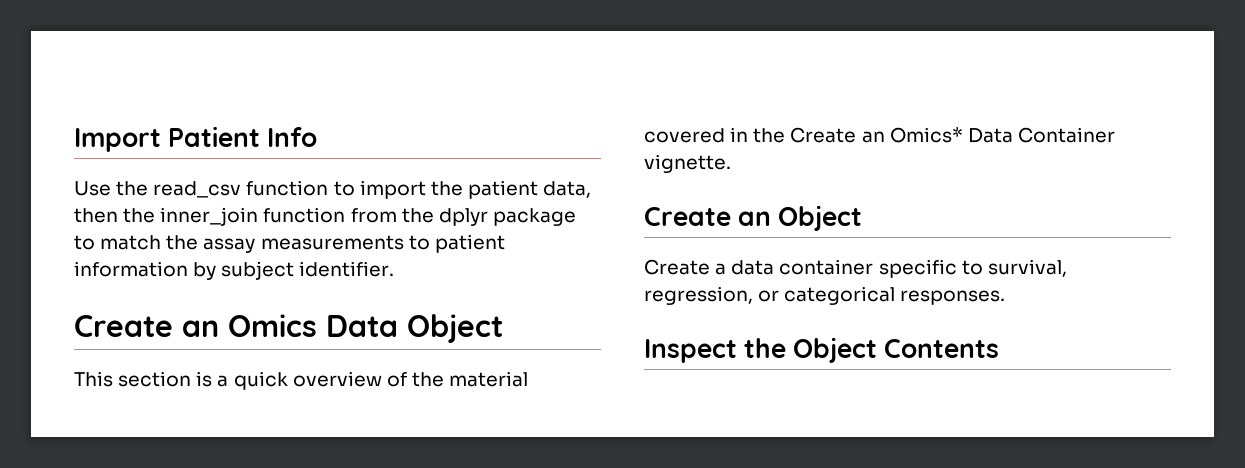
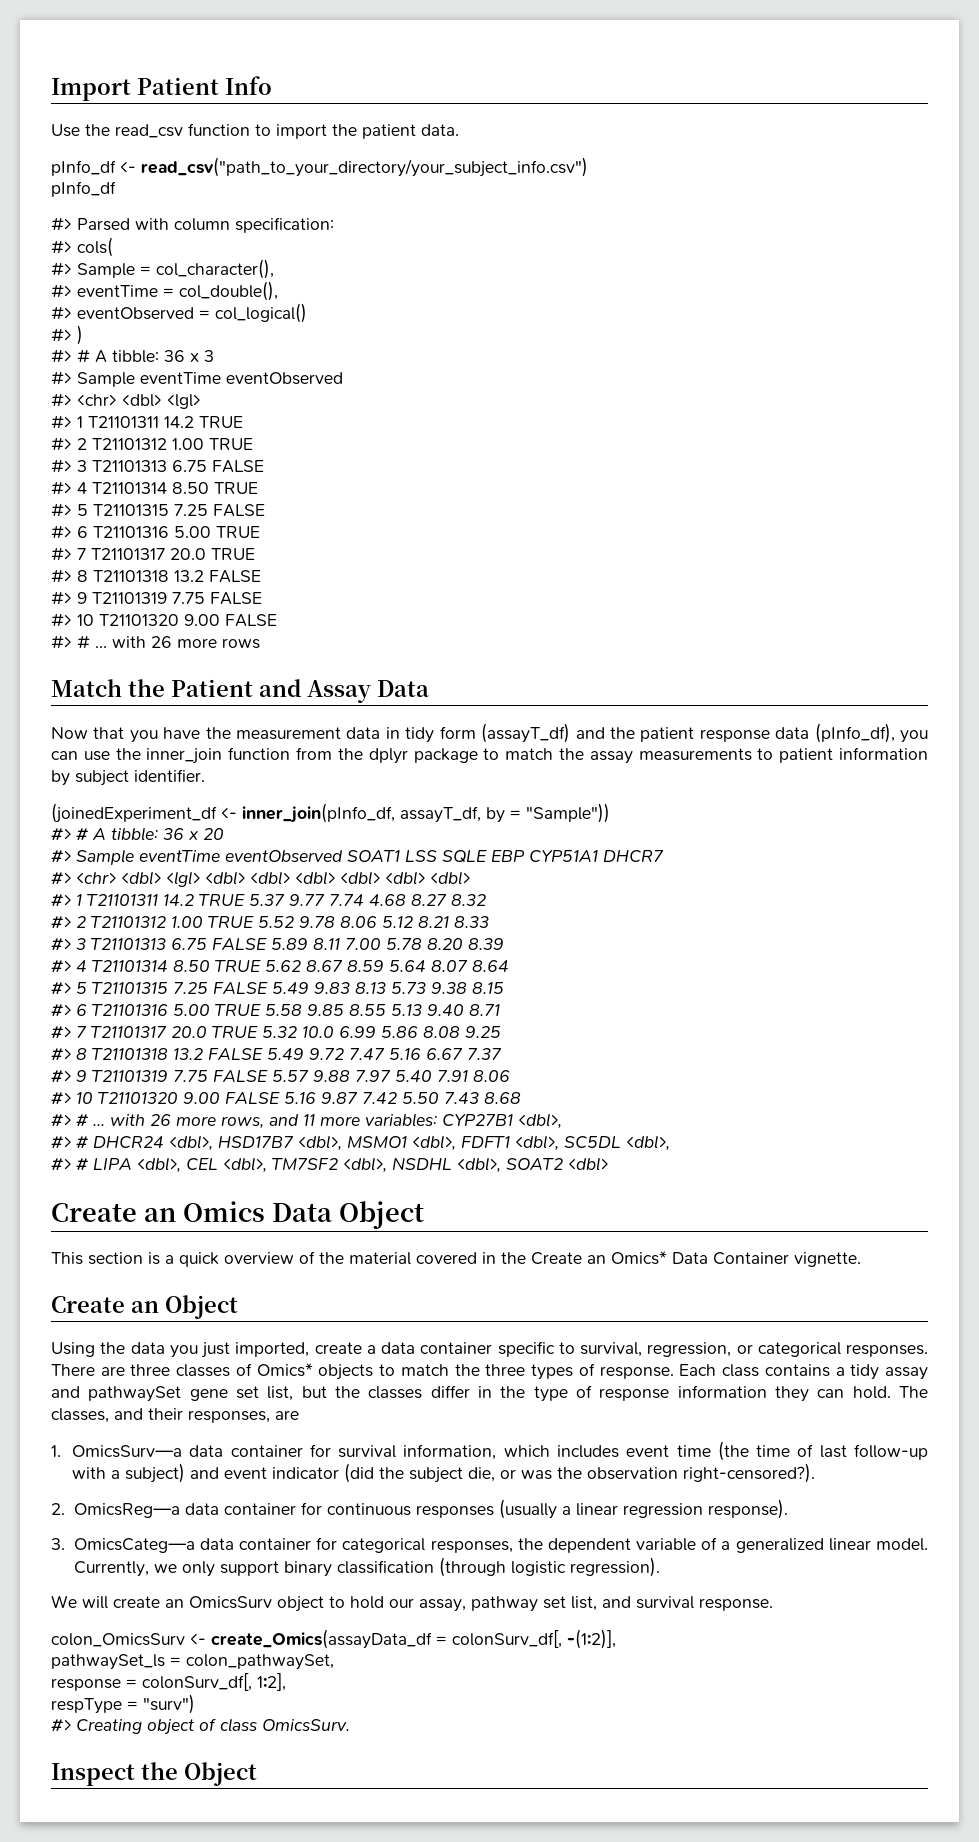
[543,181,592,198] [74,208,118,223] data, then -> [421,124,459,136] [51,157,588,177] [51,181,116,197] [51,217,334,233] [51,237,113,257] [51,259,274,279] [51,281,278,301] [51,303,307,323] [51,325,83,345] [51,349,214,363] [51,371,343,387] [51,393,201,409] [51,415,243,429] [51,437,253,451] [51,459,264,473] [51,481,258,495] [51,503,265,517] [51,525,260,539] [51,547,255,561] [51,569,261,583] [51,591,262,605] [51,613,277,627] [51,635,260,649] [51,679,429,703] [51,723,928,743] [51,751,110,761] data. // pInfo_df <- read_csv("path_to_your_directory/your_subject_info.csv") // pInfo_df // #> Parsed with column specification: // #> cols( // #> Sample = col_character(), // #> eventTime = col_double(), // #> eventObserved = col_logical() // #> ) // #> # A tibble: 36 x 3 // #> Sample eventTime eventObserved // #> <chr> <dbl> <lgl> // #> 1 T21101311 14.2 TRUE // #> 2 T21101312 1.00 TRUE // #> 3 T21101313 6.75 FALSE // #> 4 T21101314 8.50 TRUE // #> 5 T21101315 7.25 FALSE // #> 6 T21101316 5.00 TRUE // #> 7 T21101317 20.0 TRUE // #> 8 T21101318 13.2 FALSE // #> 9 T21101319 7.75 FALSE // #> 10 T21101320 9.00 FALSE // #> # ... with 26 more rows // Match the Patient and Assay Data // Now that you have the measurement data in tidy form (assayT_df) and the patient response data (pInfo_df), you can use
(395, 269) none -> [51,803,610,823] [51,827,224,841] [51,849,664,865] [51,871,470,887] [51,894,486,907] [51,916,489,929] [51,938,504,951] [51,960,509,973] [51,982,504,995] [51,1004,500,1017] [51,1026,501,1039] [51,1048,502,1061] [51,1070,510,1083] [51,1092,521,1105] [51,1113,562,1129] [51,1135,670,1151] [51,1157,608,1173] // (joinedExperiment_df <- inner_join(pInfo_df, assayT_df, by = "Sample")) // #> # A tibble: 36 x 20 // #> Sample eventTime eventObserved SOAT1 LSS SQLE EBP CYP51A1 DHCR7 // #> <chr> <dbl> <lgl> <dbl> <dbl> <dbl> <dbl> <dbl> <dbl> // #> 1 T21101311 14.2 TRUE 5.37 9.77 7.74 4.68 8.27 8.32 // #> 2 T21101312 1.00 TRUE 5.52 9.78 8.06 5.12 8.21 8.33 // #> 3 T21101313 6.75 FALSE 5.89 8.11 7.00 5.78 8.20 8.39 // #> 4 T21101314 8.50 TRUE 5.62 8.67 8.59 5.64 8.07 8.64 // #> 5 T21101315 7.25 FALSE 5.49 9.83 8.13 5.73 9.38 8.15 // #> 6 T21101316 5.00 TRUE 5.58 9.85 8.55 5.13 9.40 8.71 // #> 7 T21101317 20.0 TRUE 5.32 10.0 6.99 5.86 8.08 9.25 // #> 8 T21101318 13.2 FALSE 5.49 9.72 7.47 5.16 6.67 7.37 // #> 9 T21101319 7.75 FALSE 5.57 9.88 7.97 5.40 7.91 8.06 // #> 10 T21101320 9.00 FALSE 5.16 9.87 7.42 5.50 7.43 8.68 // #> # ... with 26 more rows, and 11 more variables: CYP27B1 <dbl>, // #> # DHCR24 <dbl>, HSD17B7 <dbl>, MSMO1 <dbl>, FDFT1 <dbl>, SC5DL <dbl>, // #> # LIPA <dbl>, CEL <dbl>, TM7SF2 <dbl>, NSDHL <dbl>, SOAT2 <dbl>
[644,259,710,275] Create -> [51,1342,362,1358] Using the data you just imported, create
(1006, 297) none -> [51,1363,928,1380] [51,1385,929,1402] [51,1408,299,1423] [51,1441,929,1461] [72,1463,816,1483] [51,1499,788,1519] [51,1537,928,1553] [73,1557,660,1577] [51,1595,773,1612] [51,1629,616,1649] [51,1654,334,1670] [51,1673,286,1691] [51,1694,195,1714] [51,1718,350,1735] There are three classes of Omics* objects to match the three types of response. Each class contains a tidy assay and pathwaySet gene set list, but the classes differ in the type of response information they can hold. The classes, and their responses, are // 1. OmicsSurv—a data container for survival information, which includes event time (the time of last follow-up with a subject) and event indicator (did the subject die, or was the observation right-censored?). // 2. OmicsReg—a data container for continuous responses (usually a linear regression response). // 3. OmicsCateg—a data container for categorical responses, the dependent variable of a generalized linear model. Currently, we only support binary classification (through logistic regression). // We will create an OmicsSurv object to hold our assay, pathway set list, and survival response. // colon_OmicsSurv <- create_Omics(assayData_df = colonSurv_df[, -(1:2)], // pathwaySet_ls = colon_pathwaySet, // response = colonSurv_df[, 1:2], // respType = "surv") // #> Creating object of class OmicsSurv.
[884,339,1000,358] Contents -> (257, 1774) none

